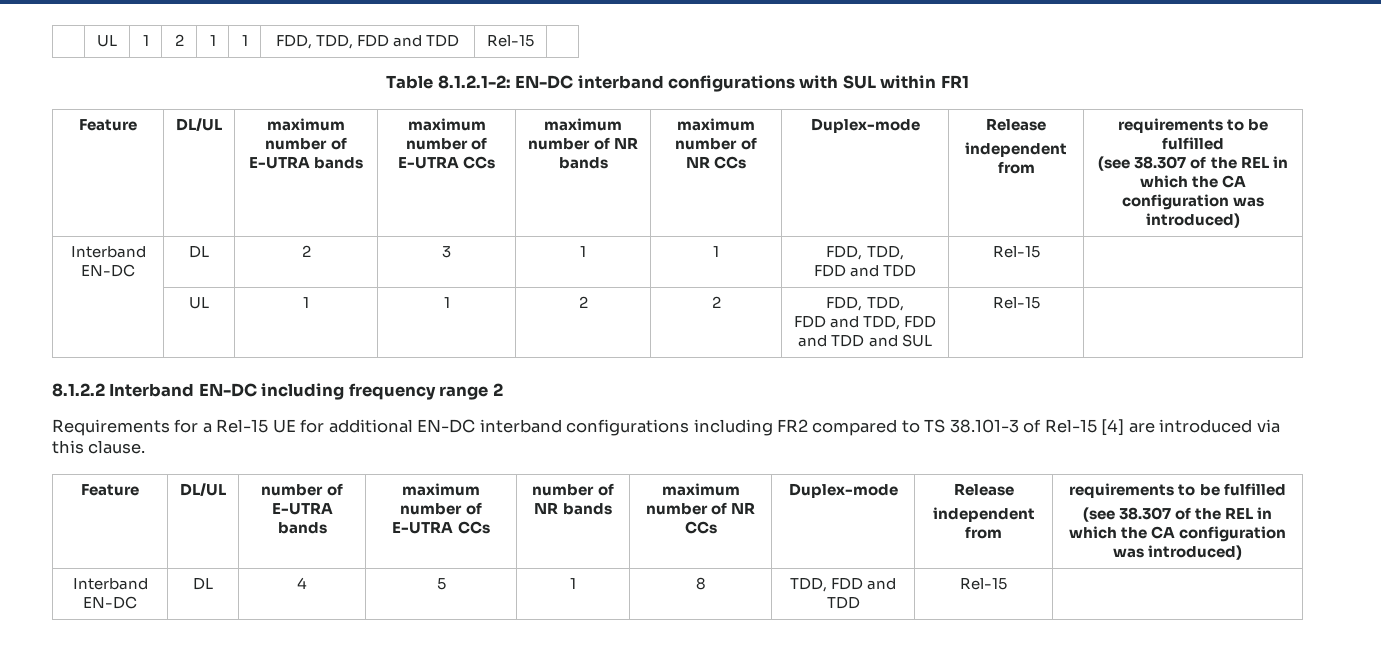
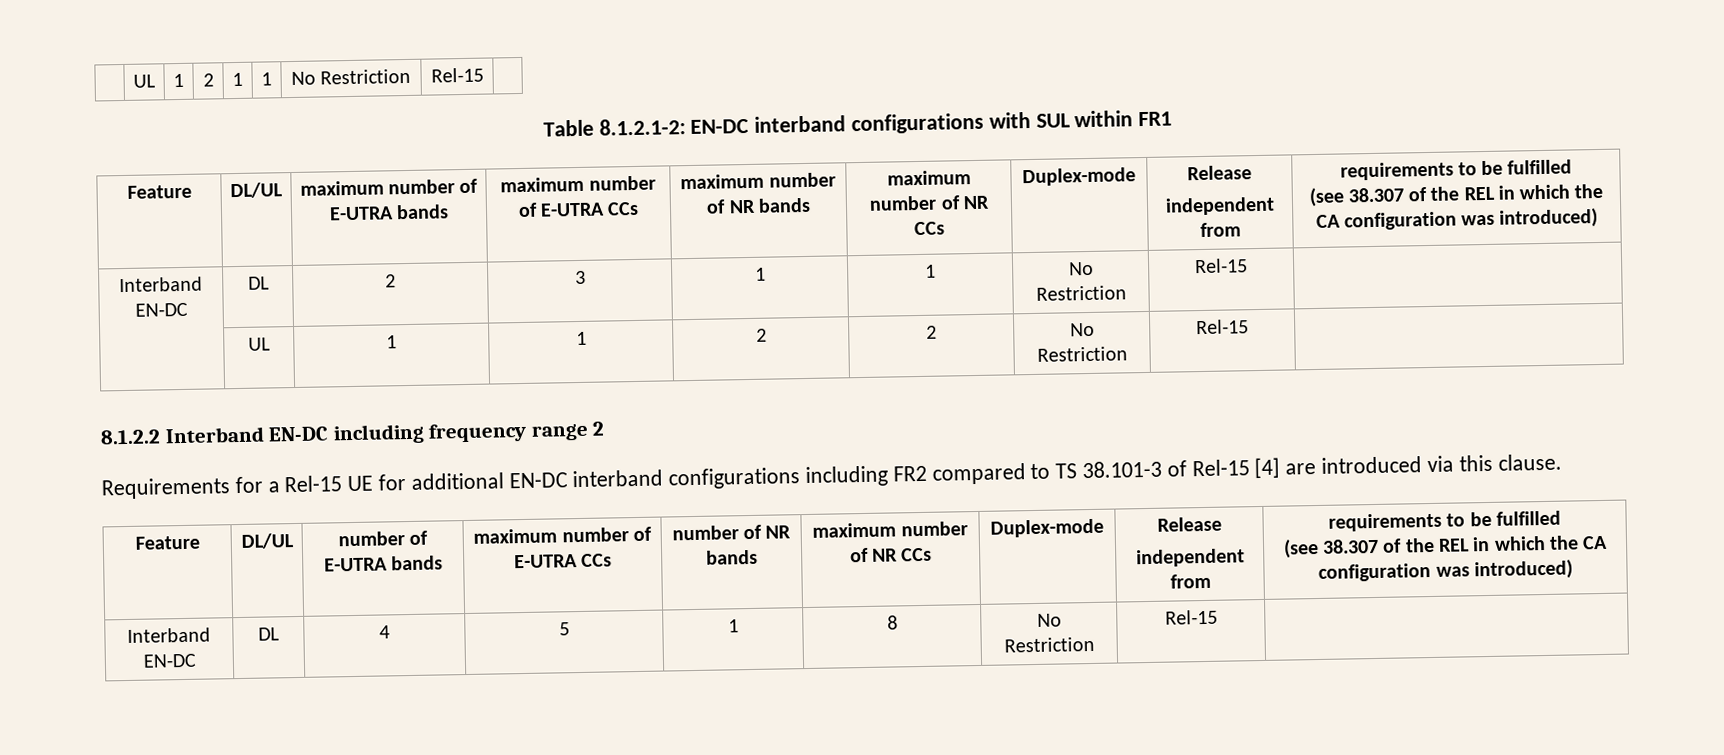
[275,35,460,49] FDD, TDD, FDD and TDD -> [290,68,412,86] No Restriction
[826,246,904,260] [813,265,917,277] FDD, TDD, // FDD and TDD -> [1068,261,1094,276] [1035,285,1127,301] No Restriction
[826,297,904,311] [793,316,937,330] [798,334,932,347] FDD, TDD, // FDD and TDD, FDD and TDD and SUL -> [1069,322,1095,337] [1036,346,1128,362] No Restriction
[789,578,897,592] [826,597,860,609] TDD, FDD and TDD -> [1036,613,1062,627] [1003,636,1095,653] No Restriction

